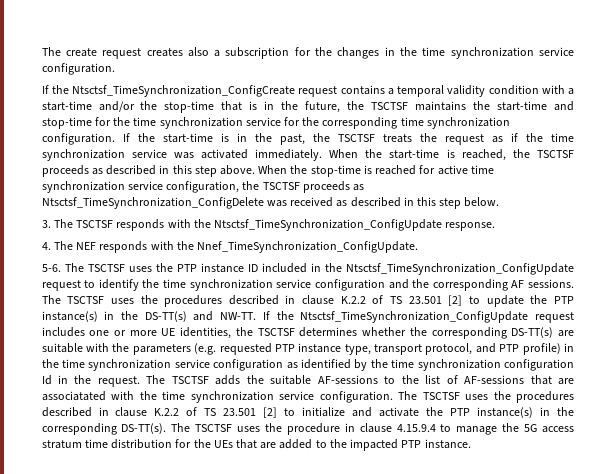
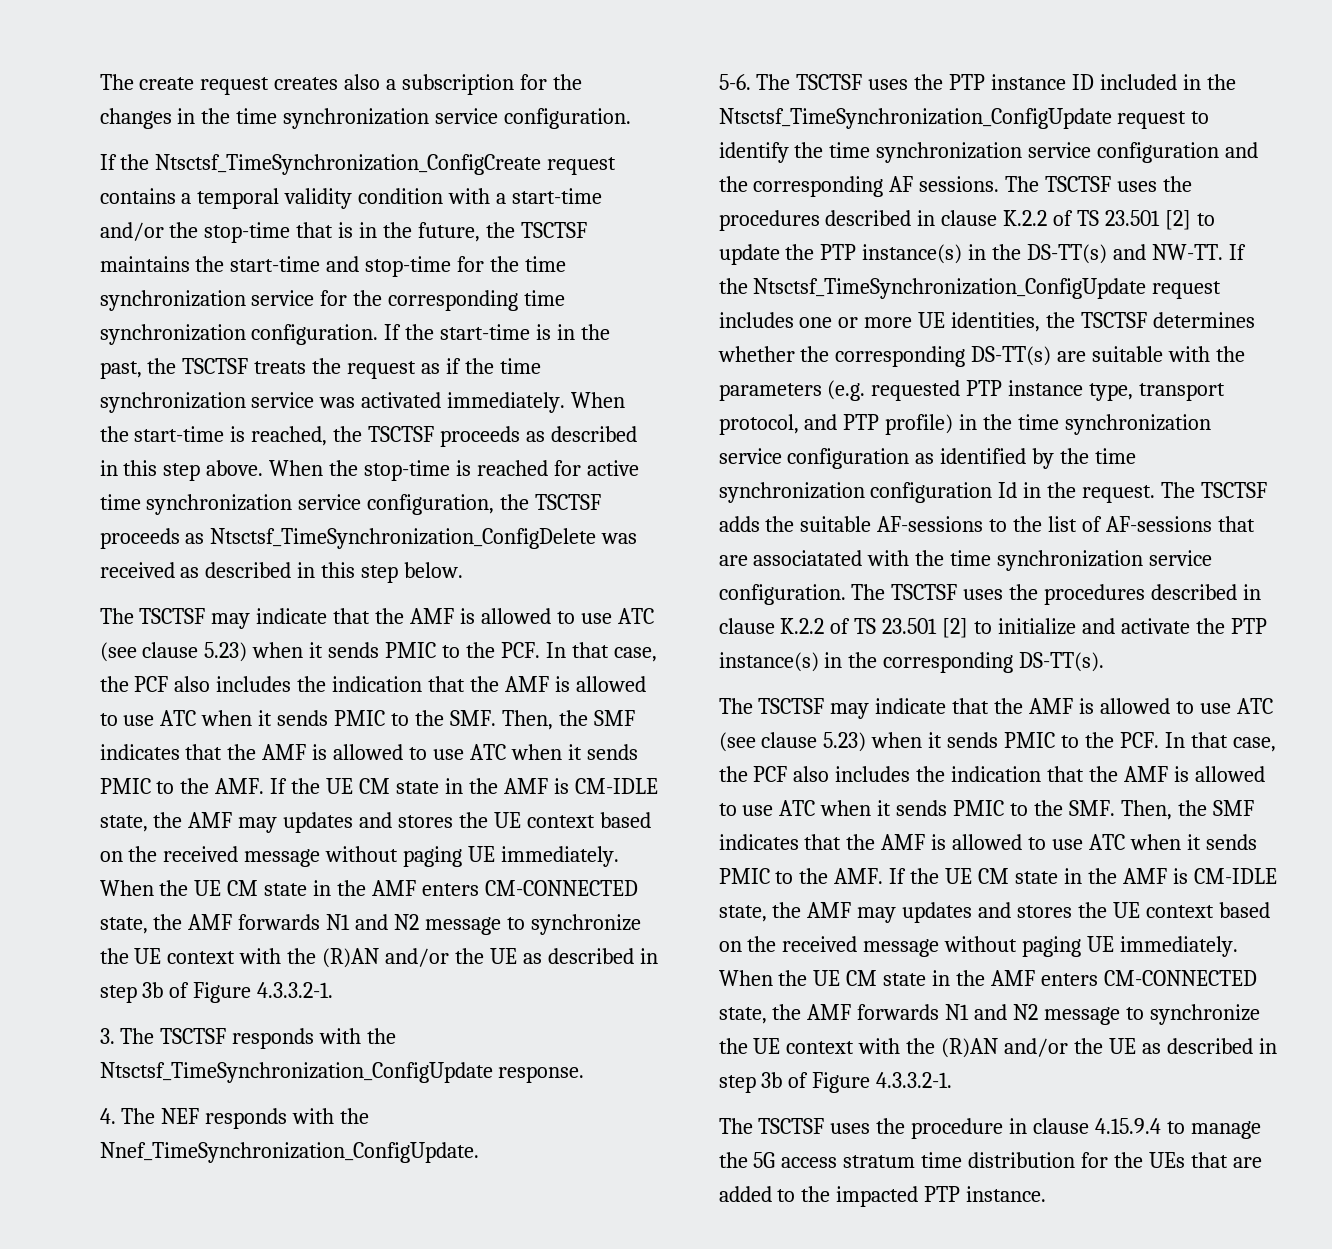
(500, 202) none -> [99,608,654,629] [99,642,657,662] [99,676,646,692] [99,710,635,730] [99,744,638,760] [99,778,658,794] [99,812,651,833] [99,846,620,867] [99,880,638,896] [99,914,641,935] [99,948,658,968] [99,982,334,1003] // The TSCTSF may indicate that the AMF is allowed to use ATC (see clause 5.23) when it sends PMIC to the PCF. In that case, the PCF also includes the indication that the AMF is allowed to use ATC when it sends PMIC to the SMF. Then, the SMF indicates that the AMF is allowed to use ATC when it sends PMIC to the AMF. If the UE CM state in the AMF is CM-IDLE state, the AMF may updates and stores the UE context based on the received message without paging UE immediately. When the UE CM state in the AMF enters CM-CONNECTED state, the AMF forwards N1 and N2 message to synchronize the UE context with the (R)AN and/or the UE as described in step 3b of Figure 4.3.3.2-1.
(167, 428) none -> [718,698,1273,719] [718,732,1276,752] [718,766,1265,782] [718,800,1254,820] [718,834,1257,850] [718,868,1277,884] [718,902,1270,923] [718,936,1239,957] [718,970,1257,986] [718,1004,1260,1025] [718,1038,1277,1058] [718,1072,953,1093] // The TSCTSF may indicate that the AMF is allowed to use ATC (see clause 5.23) when it sends PMIC to the PCF. In that case, the PCF also includes the indication that the AMF is allowed to use ATC when it sends PMIC to the SMF. Then, the SMF indicates that the AMF is allowed to use ATC when it sends PMIC to the AMF. If the UE CM state in the AMF is CM-IDLE state, the AMF may updates and stores the UE context based on the received message without paging UE immediately. When the UE CM state in the AMF enters CM-CONNECTED state, the AMF forwards N1 and N2 message to synchronize the UE context with the (R)AN and/or the UE as described in step 3b of Figure 4.3.3.2-1. //

